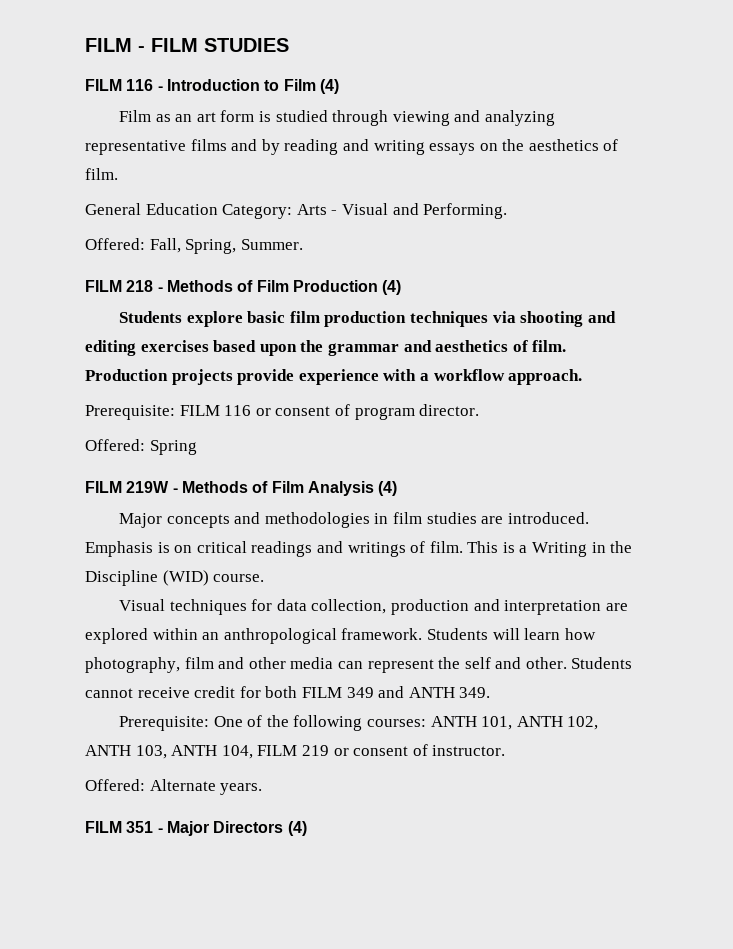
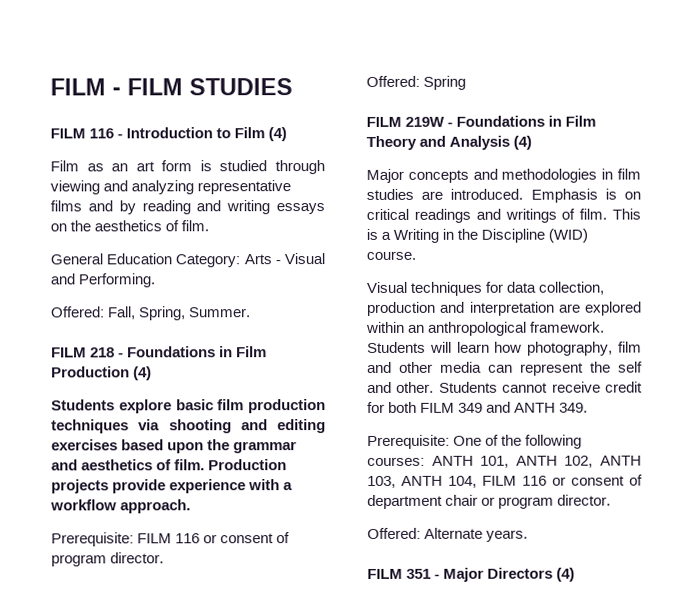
[166,280,254,292] Methods of -> [127,346,234,358] Foundations in
[181,481,304,493] Methods of Film -> [456,115,597,127] [366,135,447,150] Foundations in Film Theory and
[301,744,506,756] 219 or consent of instructor. -> [522,474,643,486] [367,494,612,509] 116 or consent of department chair or program director.

